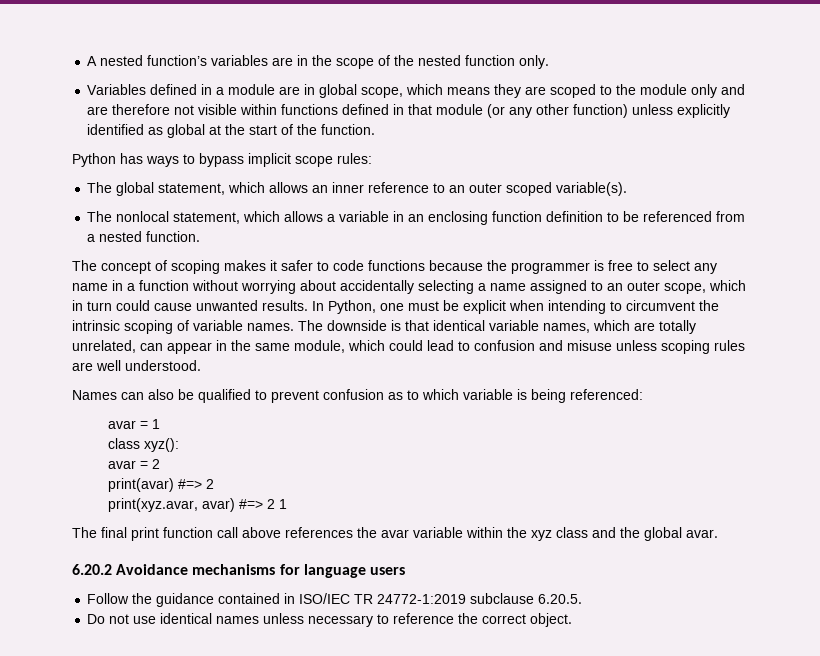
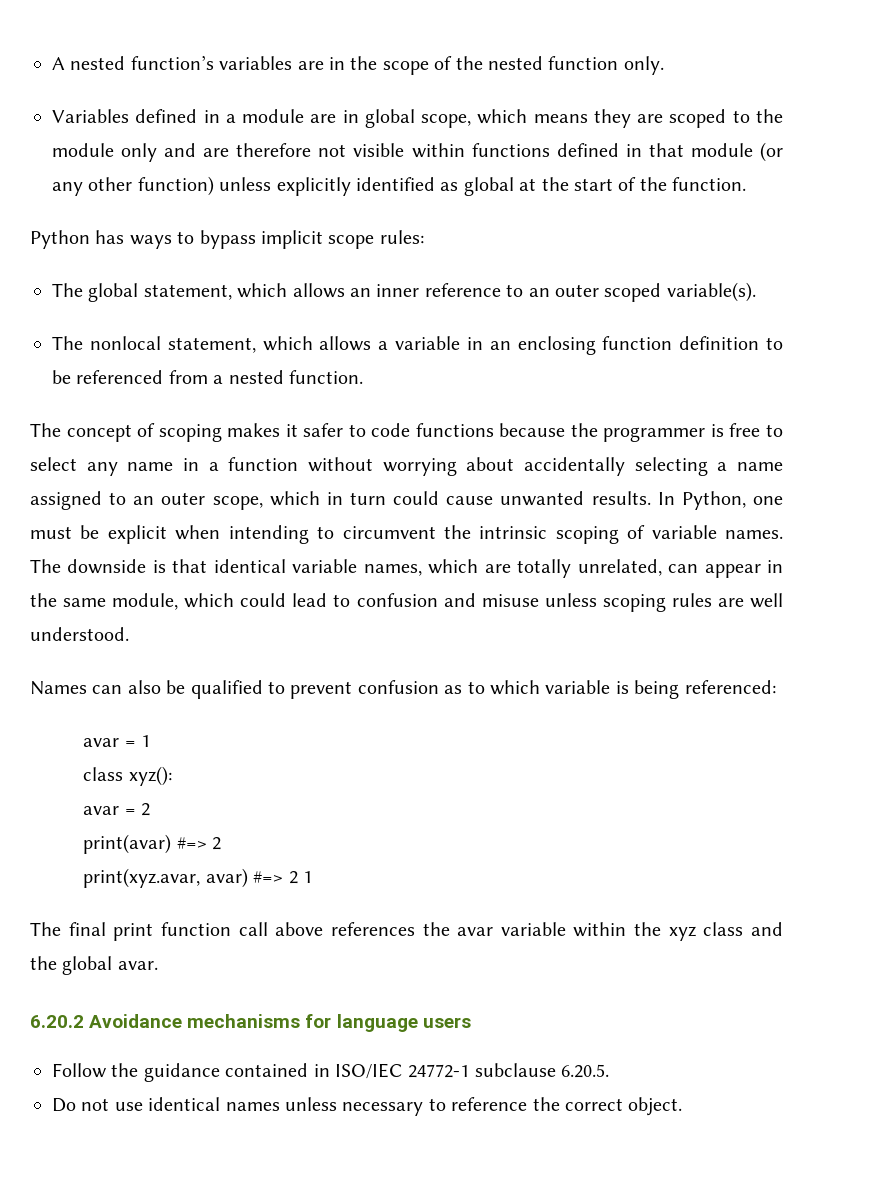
[354,594,467,604] TR 24772-1:2019 -> [408,1064,470,1078] 24772-1

